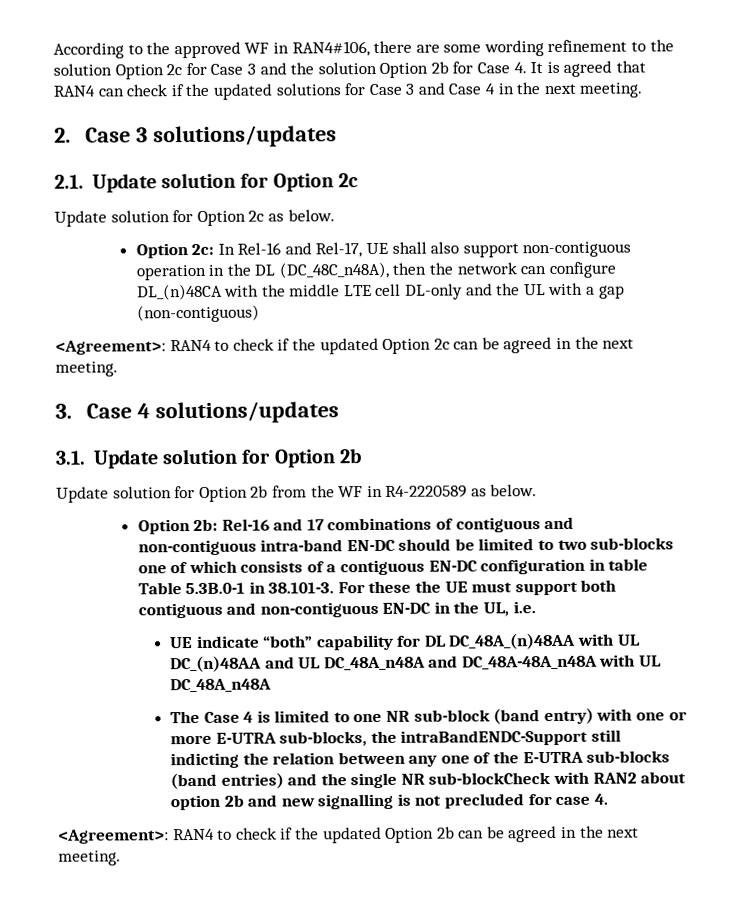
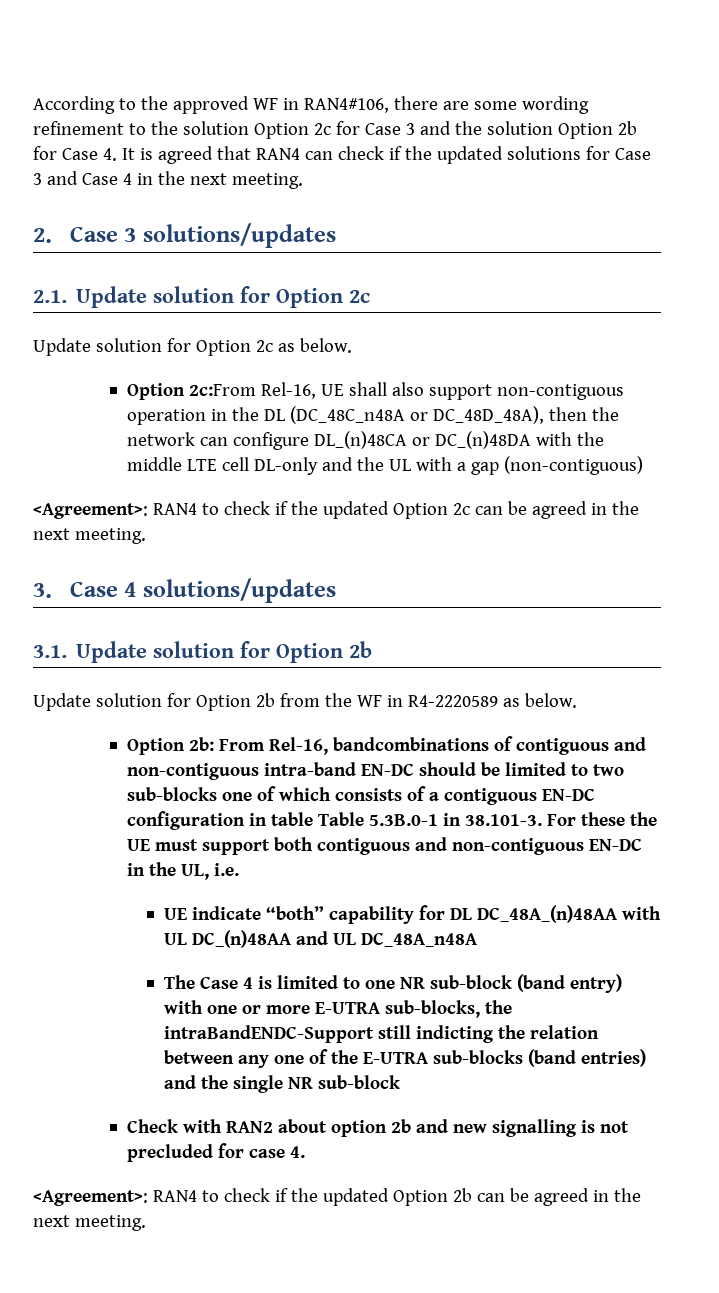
[191,242,363,258] 2c: In Rel-16 and Rel-17, -> [189,382,317,399] 2c:From Rel-16,
[278,261,390,279] (DC_48C_n48A), -> [290,406,545,424] (DC_48C_n48A or DC_48D_48A),
(223, 292) none -> [412,431,532,449] or DC_(n)48DA
[221,517,433,531] Rel-16 and 17 combinations -> [219,737,490,755] From Rel-16, bandcombinations
[428,654,663,670] [169,678,272,693] and DC_48A-48A_n48A with UL DC_48A_n48A -> (478, 939) none
[428,772,552,785] sub-blockCheck -> [318,1075,401,1089] [127,1119,179,1133] sub-block // Check

